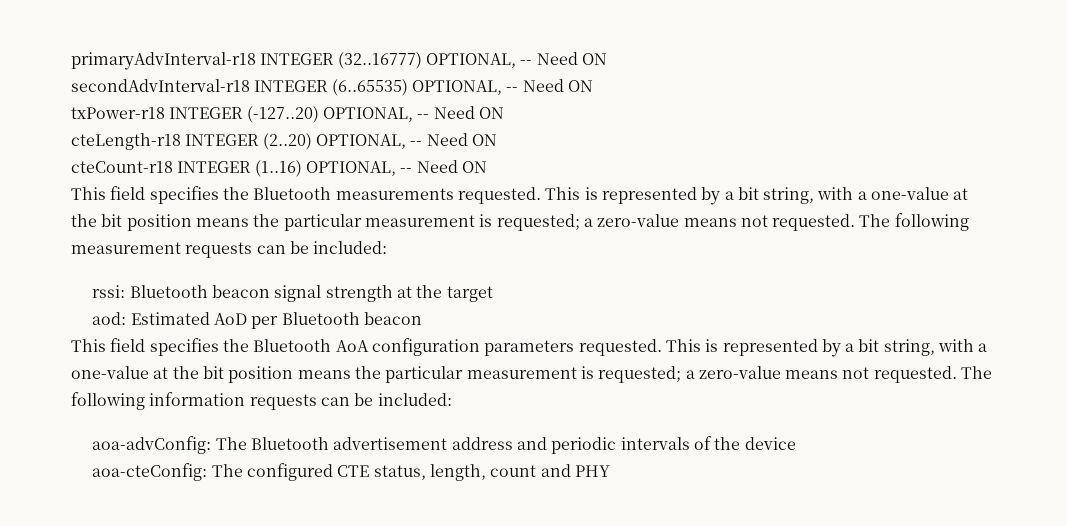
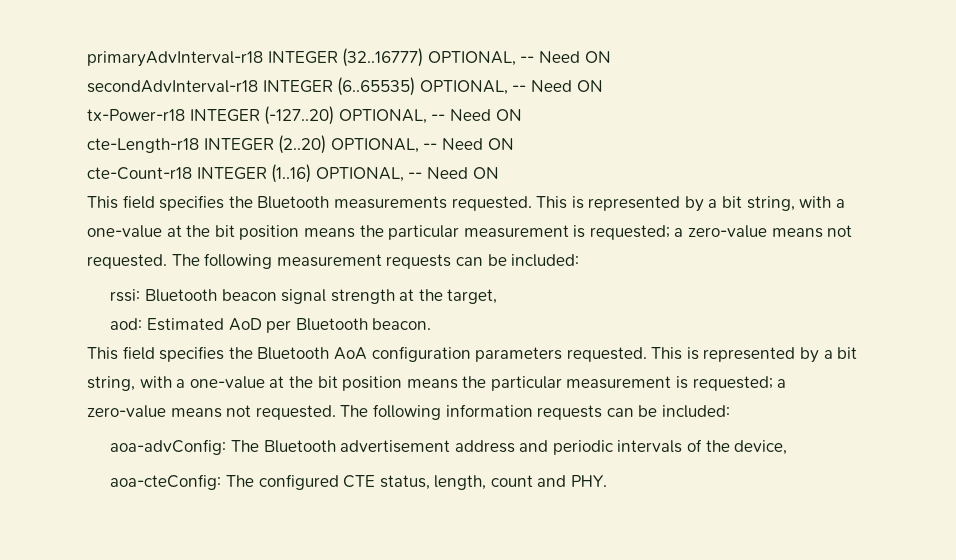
[71,107,165,119] txPower-r18 -> [87,109,185,121] tx-Power-r18
[71,133,181,150] cteLength-r18 -> [87,138,199,153] cte-Length-r18
[71,161,173,173] cteCount-r18 -> [87,167,192,180] cte-Count-r18
[446,286,493,302] target -> [447,289,498,304] target,
[363,312,422,325] beacon -> [372,318,432,330] beacon.
[744,437,796,450] device -> [734,440,788,455] device,
[574,465,610,477] PHY -> [571,475,608,487] PHY.

